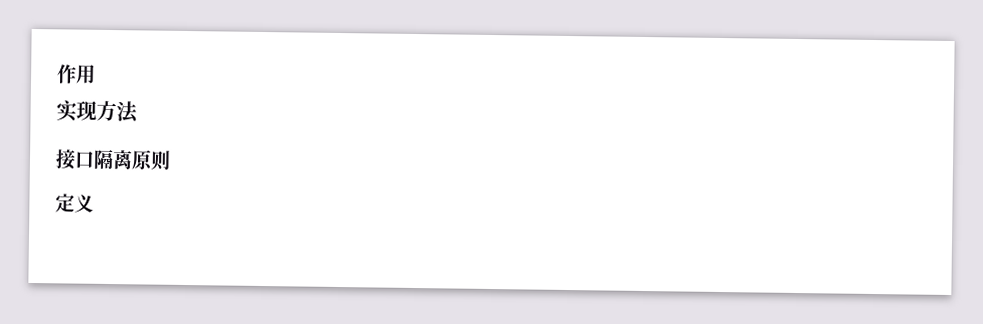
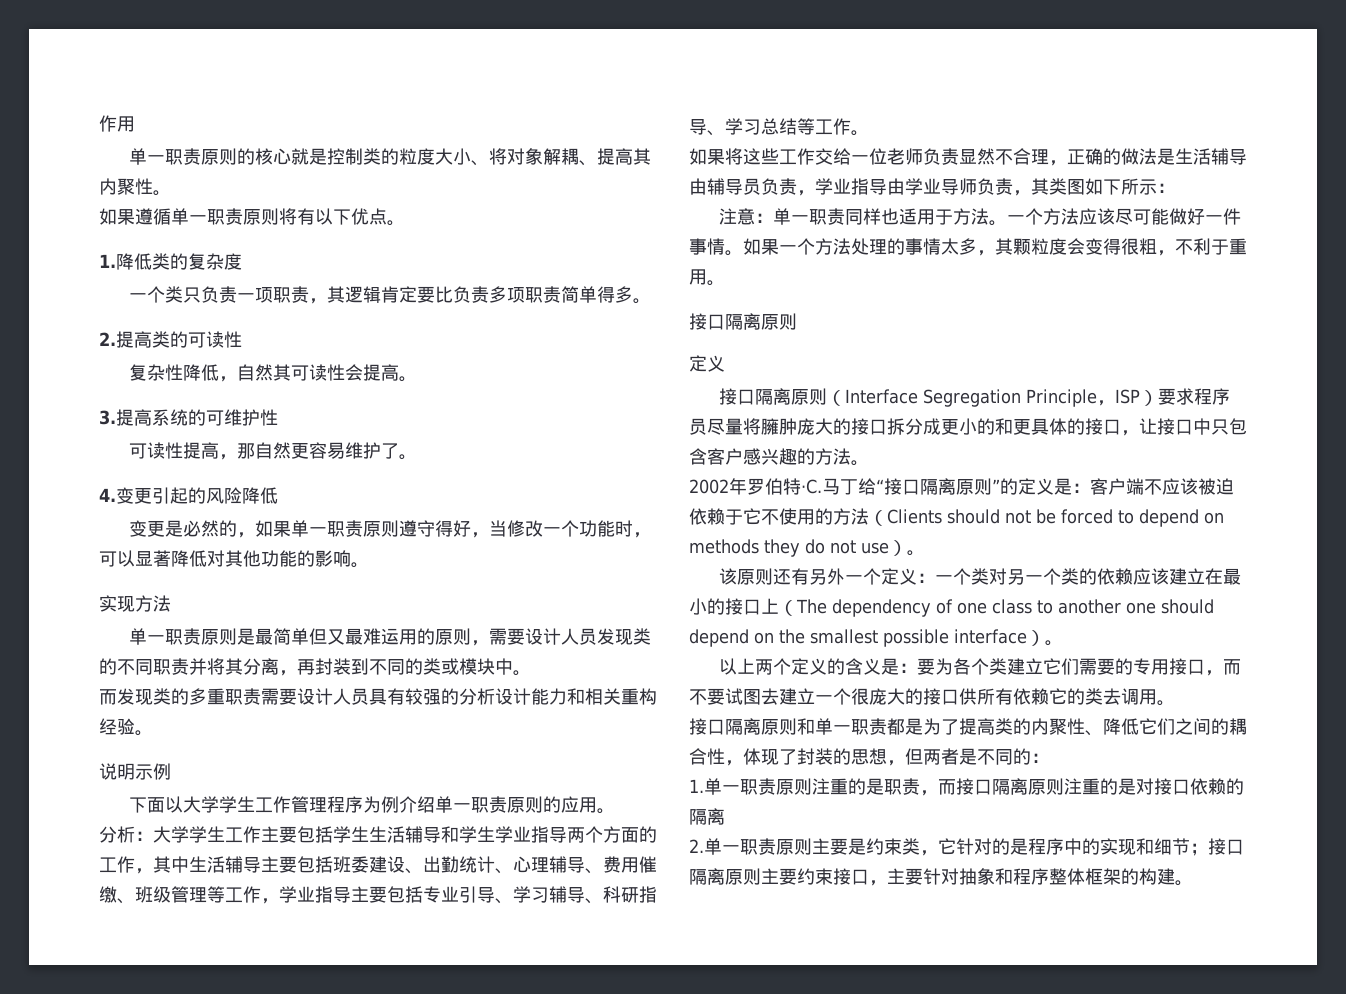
[56,100,139,124] [55,149,171,171] [55,193,94,213] 实现方法 // 接口隔离原则 // 定义 -> [129,148,652,166] [99,178,171,196] [99,208,405,226] [99,253,242,270] [129,286,652,304] [99,331,242,348] [129,364,418,382] [99,409,278,426] [129,442,418,460] [99,487,278,504] [129,520,652,538] [99,550,369,568] [99,595,171,612] [129,628,652,646] [99,658,531,676] [99,688,657,705] [99,718,153,736] [99,763,171,780] [129,796,616,814] [99,826,657,843] [99,856,657,874] [99,886,657,904] [689,118,869,136] [689,148,1247,166] [689,178,1175,196] [719,208,1242,226] [689,238,1247,256] [689,269,725,286] [689,313,797,330] [689,355,725,372] [719,388,1231,407] [689,418,1247,436] [689,448,869,466] [689,478,1234,495] [689,508,1224,527] [689,539,925,557] [719,568,1242,585] [689,598,1214,617] [689,629,1063,647] [719,658,1242,676] [689,688,1175,706] [689,718,1247,736] [689,748,1049,766] [689,778,1244,796] [689,808,725,825] [689,838,1244,856] [689,868,1193,886] 单一职责原则的核心就是控制类的粒度大小、将对象解耦、提高其内聚性。 // 如果遵循单一职责原则将有以下优点。 // 1.降低类的复杂度 // 一个类只负责一项职责，其逻辑肯定要比负责多项职责简单得多。 // 2.提高类的可读性 // 复杂性降低，自然其可读性会提高。 // 3.提高系统的可维护性 // 可读性提高，那自然更容易维护了。 // 4.变更引起的风险降低 // 变更是必然的，如果单一职责原则遵守得好，当修改一个功能时，可以显著降低对其他功能的影响。 // 实现方法 // 单一职责原则是最简单但又最难运用的原则，需要设计人员发现类的不同职责并将其分离，再封装到不同的类或模块中。 // 而发现类的多重职责需要设计人员具有较强的分析设计能力和相关重构经验。 // 说明示例 // 下面以大学学生工作管理程序为例介绍单一职责原则的应用。 // 分析：大学学生工作主要包括学生生活辅导和学生学业指导两个方面的工作，其中生活辅导主要包括班委建设、出勤统计、心理辅导、费用催缴、班级管理等工作，学业指导主要包括专业引导、学习辅导、科研指导、学习总结等工作。 // 如果将这些工作交给一位老师负责显然不合理，正确的做法是生活辅导由辅导员负责，学业指导由学业导师负责，其类图如下所示： // 注意：单一职责同样也适用于方法。一个方法应该尽可能做好一件事情。如果一个方法处理的事情太多，其颗粒度会变得很粗，不利于重用。 // 接口隔离原则 // 定义 // 接口隔离原则（Interface Segregation Principle，ISP）要求程序员尽量将臃肿庞大的接口拆分成更小的和更具体的接口，让接口中只包含客户感兴趣的方法。 // 2002年罗伯特·C.马丁给“接口隔离原则”的定义是：客户端不应该被迫依赖于它不使用的方法（Clients should not be forced to depend on methods they do not use）。 // 该原则还有另外一个定义：一个类对另一个类的依赖应该建立在最小的接口上（The dependency of one class to another one should depend on the smallest possible interface）。 // 以上两个定义的含义是：要为各个类建立它们需要的专用接口，而不要试图去建立一个很庞大的接口供所有依赖它的类去调用。 // 接口隔离原则和单一职责都是为了提高类的内聚性、降低它们之间的耦合性，体现了封装的思想，但两者是不同的： // 1.单一职责原则注重的是职责，而接口隔离原则注重的是对接口依赖的隔离 // 2.单一职责原则主要是约束类，它针对的是程序中的实现和细节；接口隔离原则主要约束接口，主要针对抽象和程序整体框架的构建。

